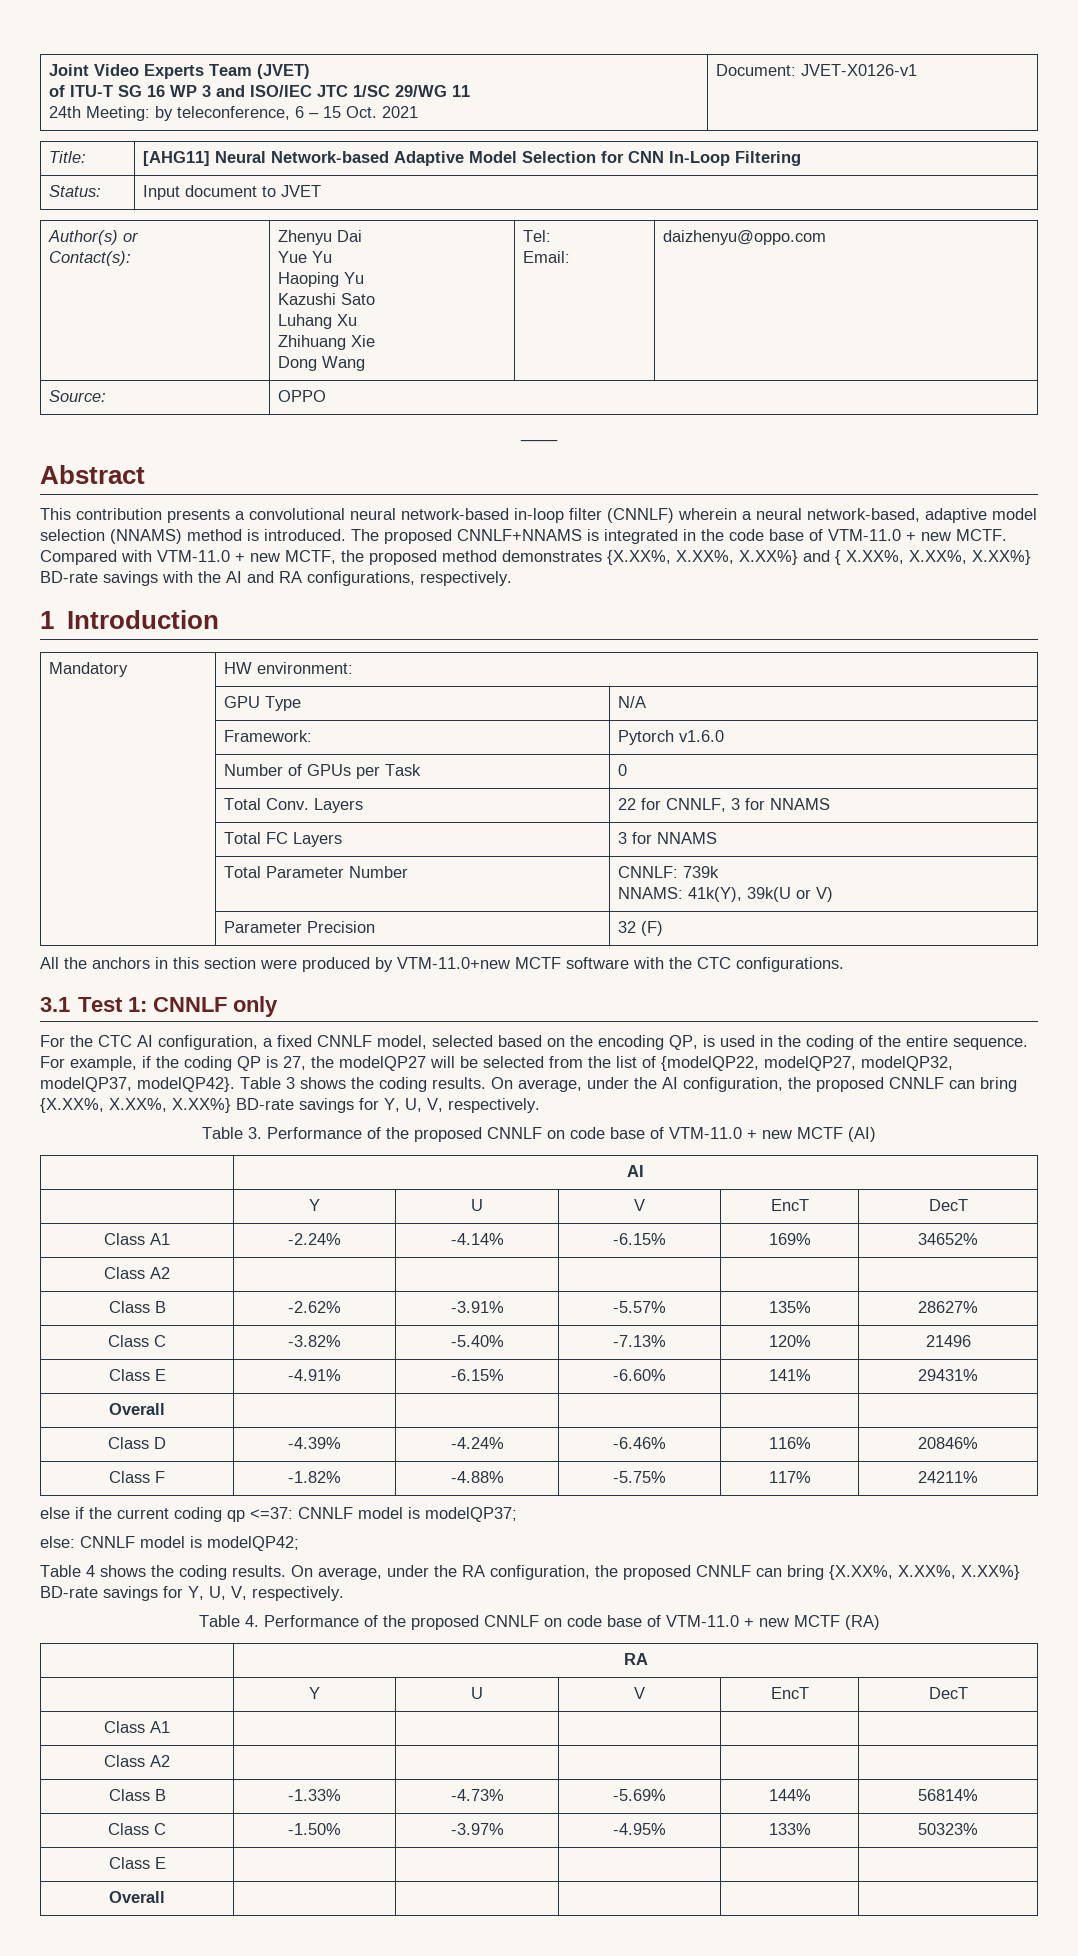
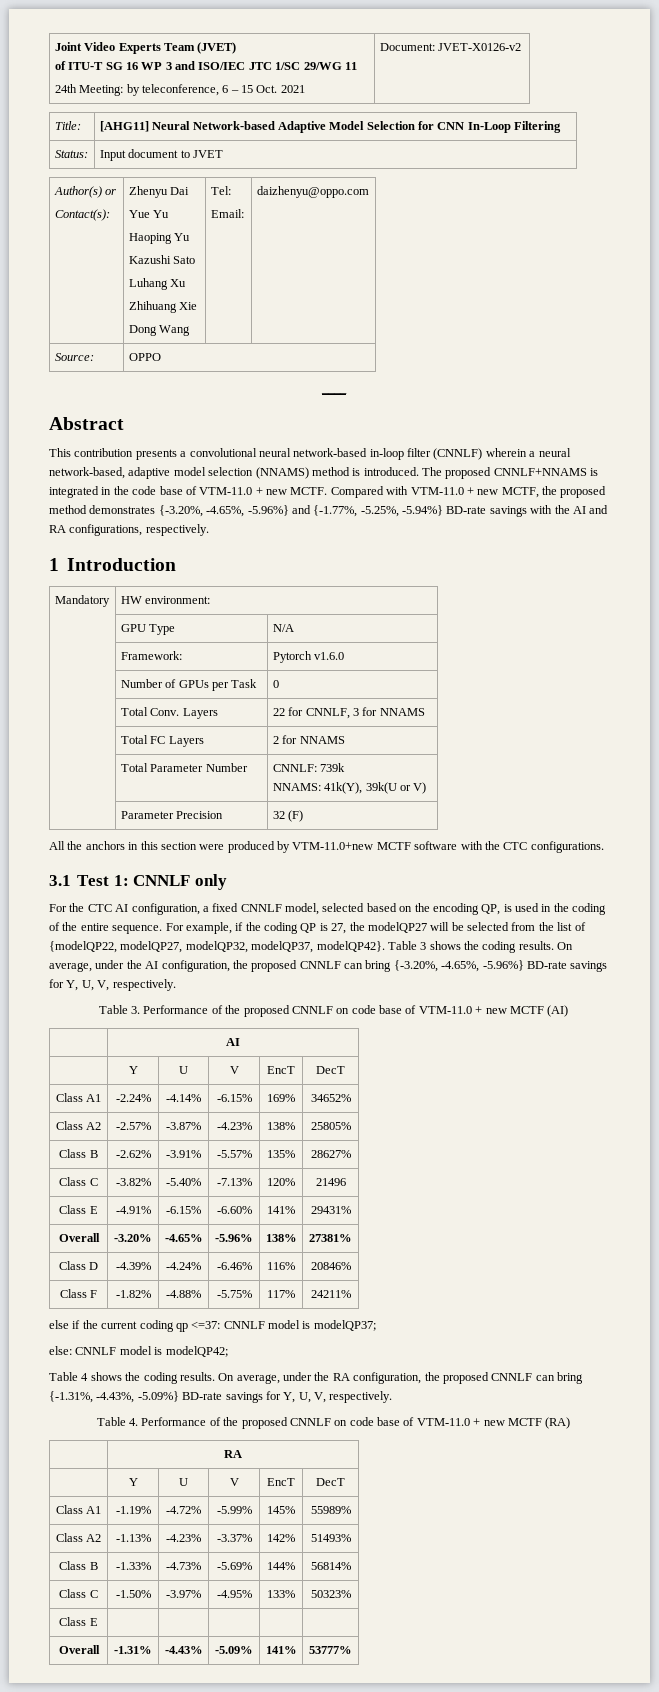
[801,64,918,76] JVET-X0126-v1 -> [438,43,522,51] JVET-X0126-v2
[607,550,1031,565] {X.XX%, X.XX%, X.XX%} and { X.XX%, X.XX%, X.XX%} -> [158,505,443,517] {-3.20%, -4.65%, -5.96%} and {-1.77%, -5.25%, -5.94%}
[618,832,628,844] 3 -> [272,736,279,744] 2
[40,1098,231,1113] {X.XX%, X.XX%, X.XX%} -> [393,960,524,972] {-3.20%, -4.65%, -5.96%}
(170, 1273) | | | | -> [115,1122,151,1130] [166,1122,201,1130] [216,1122,252,1130] [267,1122,295,1130] [310,1122,351,1130] -2.57% | -3.87% | -4.23% | 138% | 25805%
(165, 1409) | | | | -> [114,1234,152,1242] [164,1234,203,1242] [215,1234,253,1242] [265,1234,297,1242] [309,1234,352,1242] -3.20% | -4.65% | -5.96% | 138% | 27381%
[829,1565,1020,1580] {X.XX%, X.XX%, X.XX%} -> [49,1391,179,1403] {-1.31%, -4.43%, -5.09%}
[104,1755,170,1767] | | | | // Class A2 | | | | | -> [115,1506,151,1514] [166,1506,201,1514] [216,1506,252,1514] [267,1506,295,1514] [310,1506,351,1514] [55,1533,102,1542] [115,1534,151,1542] [166,1534,201,1542] [216,1534,252,1542] [267,1534,295,1542] [310,1534,351,1542] -1.19% | -4.72% | -5.99% | 145% | 55989% // Class A2 | -1.13% | -4.23% | -3.37% | 142% | 51493%
(165, 1897) | | | | -> [114,1646,152,1654] [164,1646,203,1654] [215,1646,253,1654] [265,1646,297,1654] [309,1646,352,1654] -1.31% | -4.43% | -5.09% | 141% | 53777%

